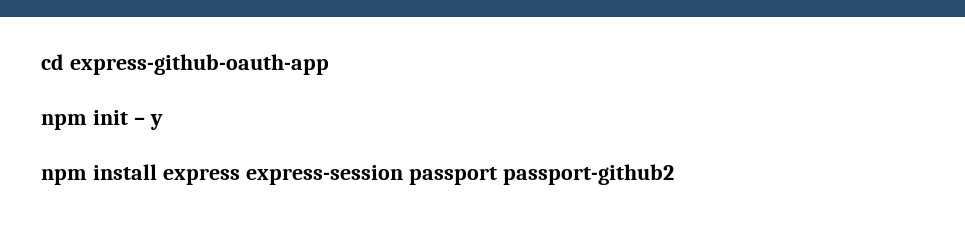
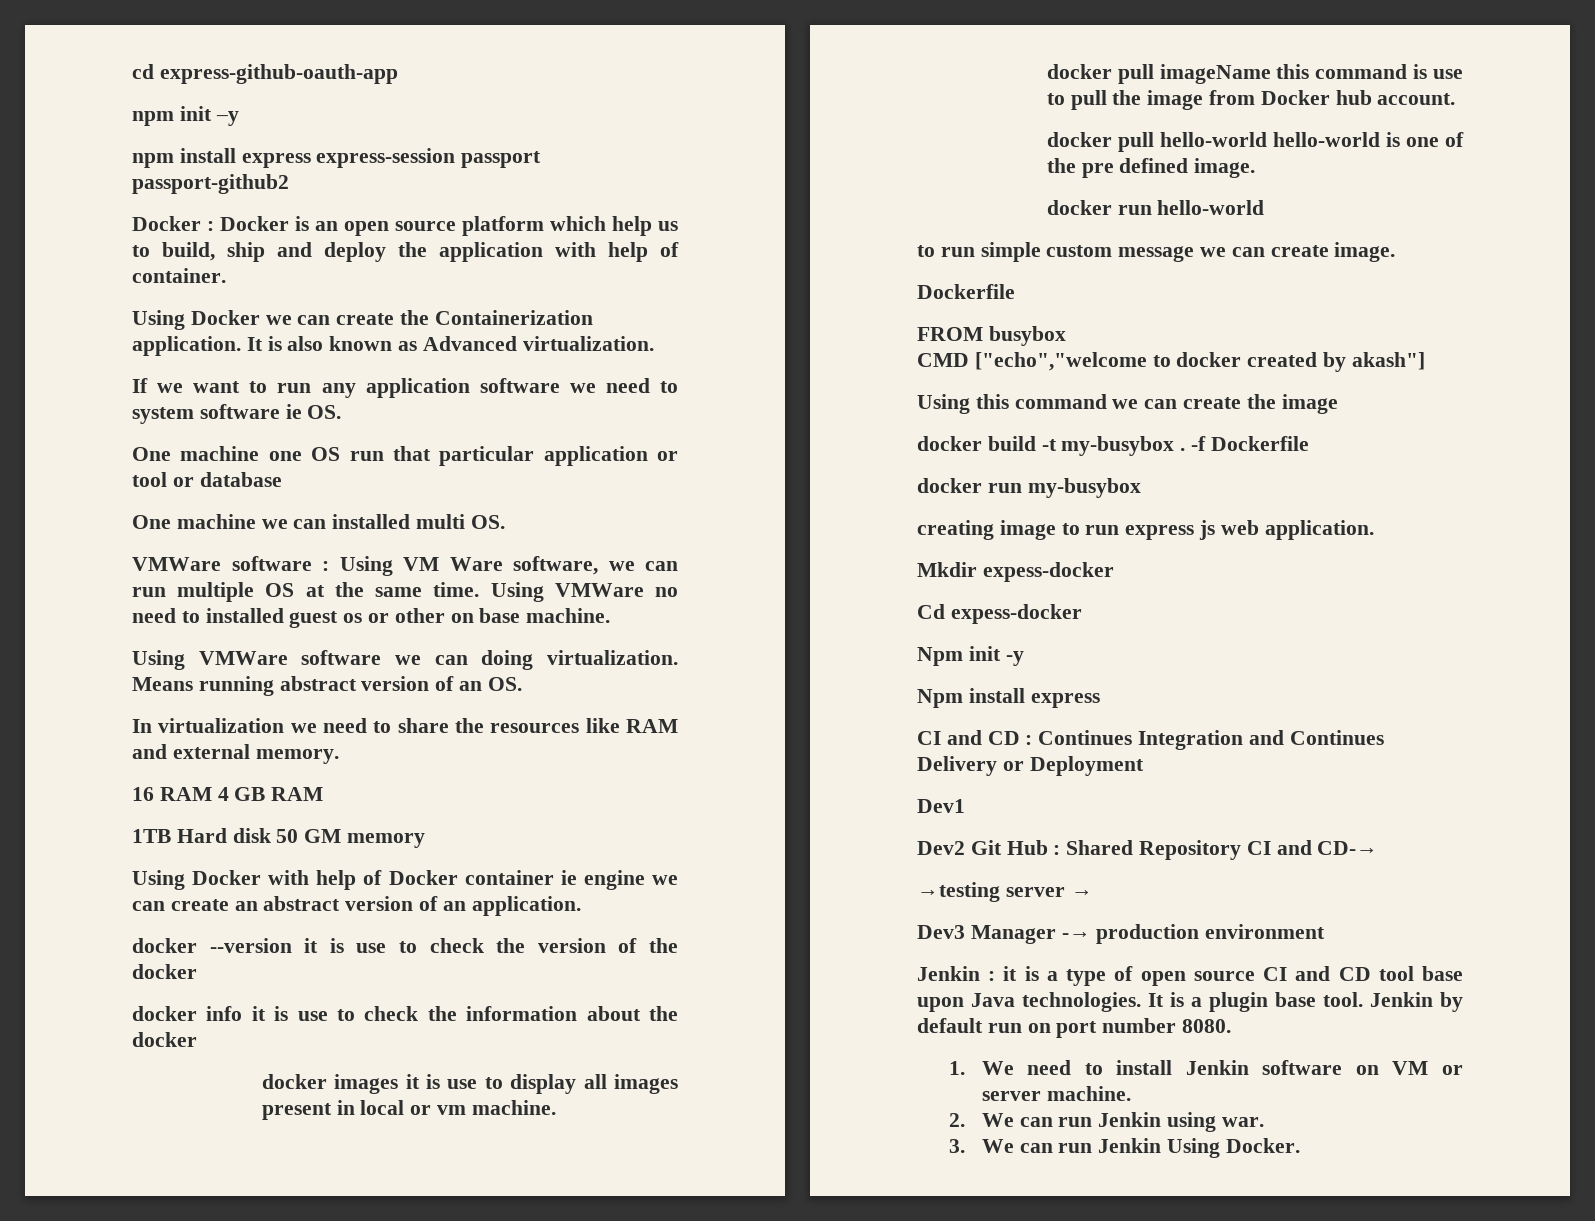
[133,114,163,130] – y -> [215,111,239,126] –y
(674, 174) none -> [132,216,678,236] [132,242,679,262] [132,268,226,283] [132,310,593,330] [132,336,654,356] [132,378,679,398] [132,404,342,424] [132,446,678,466] [132,472,282,487] [132,514,505,529] [132,556,678,576] [132,582,678,602] [132,608,611,628] [132,650,678,670] [132,676,522,696] [132,718,678,733] [132,744,339,764] [132,787,324,801] [132,828,426,848] [132,870,678,890] [132,896,581,916] [132,938,679,953] [132,964,197,979] [132,1006,678,1021] [132,1032,197,1047] [261,1074,678,1094] [261,1100,556,1120] [1046,64,1463,84] [1046,90,1456,110] [1046,132,1464,152] [1046,158,1256,178] [1046,200,1265,215] [917,242,1396,262] [917,284,1015,299] [917,326,1066,346] [917,352,1425,372] [917,394,1338,414] [917,436,1309,456] [917,478,1141,498] [917,520,1374,540] [917,562,1114,582] [917,604,1082,624] [917,646,1024,666] [917,688,1100,708] [917,730,1384,750] [917,756,1144,776] [917,799,965,813] [917,840,1379,860] [917,882,1093,902] [917,924,1326,944] [917,966,1463,986] [917,992,1463,1012] [917,1018,1232,1038] [949,1060,1463,1075] [981,1086,1131,1101] [949,1112,1264,1132] [949,1138,1300,1158] // Docker : Docker is an open source platform which help us to build, ship and deploy the application with help of container. // Using Docker we can create the Containerization application. It is also known as Advanced virtualization. // If we want to run any application software we need to system software ie OS. // One machine one OS run that particular application or tool or database // One machine we can installed multi OS. // VMWare software : Using VM Ware software, we can run multiple OS at the same time. Using VMWare no need to installed guest os or other on base machine. // Using VMWare software we can doing virtualization. Means running abstract version of an OS. // In virtualization we need to share the resources like RAM and external memory. // 16 RAM 4 GB RAM // 1TB Hard disk 50 GM memory // Using Docker with help of Docker container ie engine we can create an abstract version of an application. // docker --version it is use to check the version of the docker // docker info it is use to check the information about the docker // docker images it is use to display all images present in local or vm machine. // docker pull imageName this command is use to pull the image from Docker hub account. // docker pull hello-world hello-world is one of the pre defined image. // docker run hello-world // to run simple custom message we can create image. // Dockerfile // FROM busybox // CMD ["echo","welcome to docker created by akash"] // Using this command we can create the image // docker build -t my-busybox . -f Dockerfile // docker run my-busybox // creating image to run express js web application. // Mkdir expess-docker // Cd expess-docker // Npm init -y // Npm install express // CI and CD : Continues Integration and Continues Delivery or Deployment // Dev1 // Dev2 Git Hub : Shared Repository CI and CD-→ // →testing server → // Dev3 Manager -→ production environment // Jenkin : it is a type of open source CI and CD tool base upon Java technologies. It is a plugin base tool. Jenkin by default run on port number 8080. // 1. We need to install Jenkin software on VM or server machine. // 2. We can run Jenkin using war. // 3. We can run Jenkin Using Docker.

